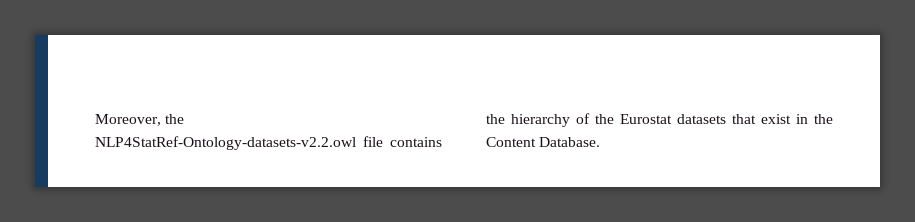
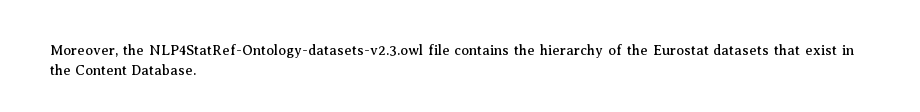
[95,136,356,150] NLP4StatRef-Ontology-datasets-v2.2.owl -> [148,44,423,58] NLP4StatRef-Ontology-datasets-v2.3.owl

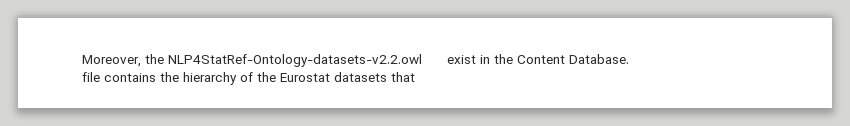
[148,44,423,58] NLP4StatRef-Ontology-datasets-v2.3.owl -> [168,54,422,67] NLP4StatRef-Ontology-datasets-v2.2.owl

